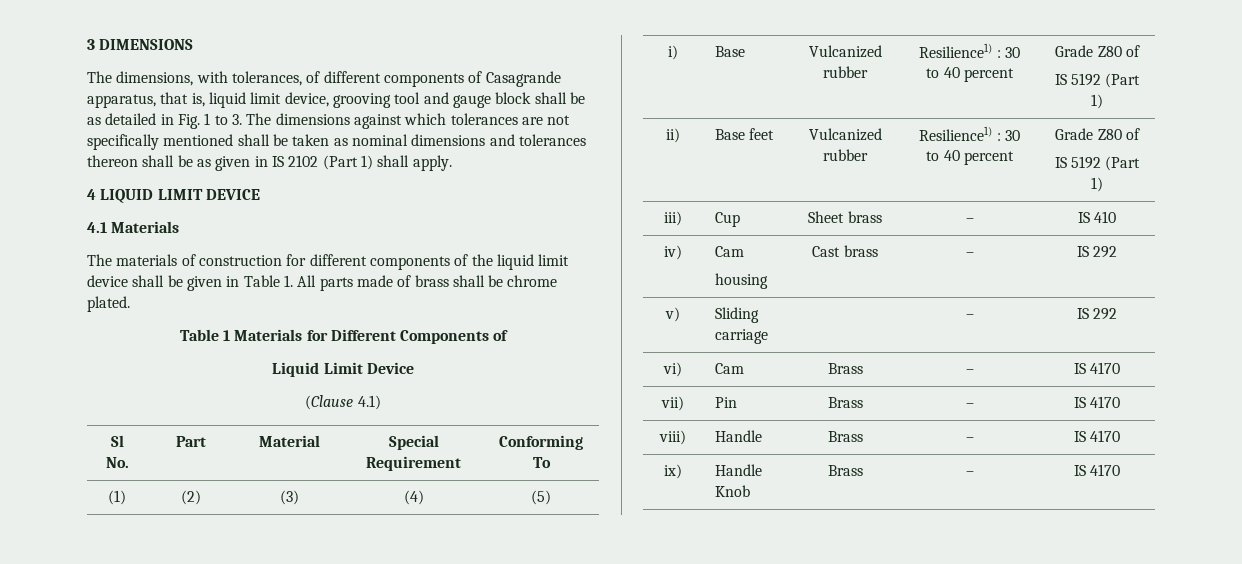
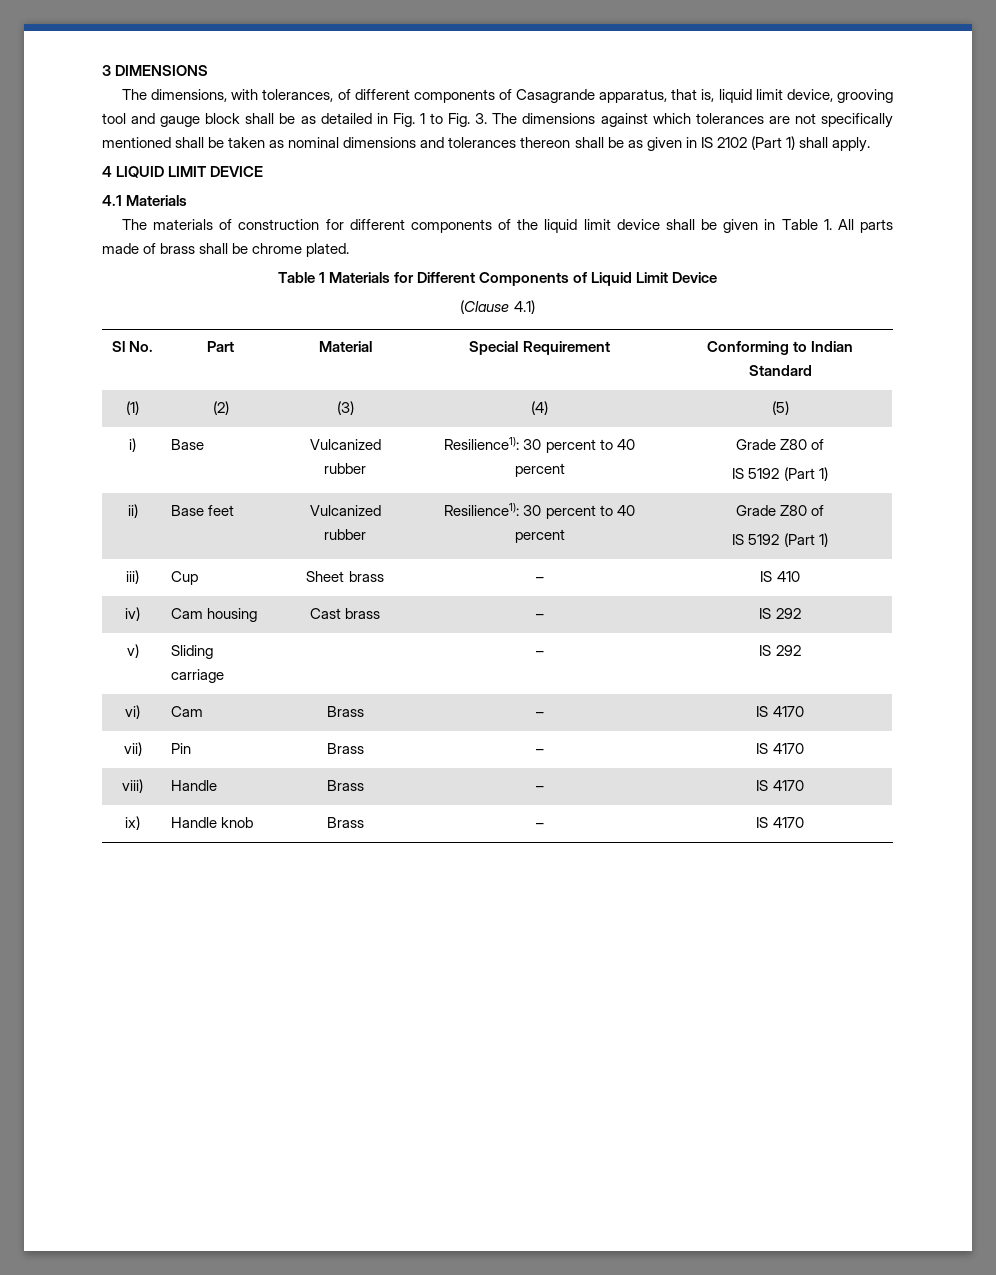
(228, 120) none -> [448,113,471,127] Fig.
(509, 335) // -> (588, 277) none
[532,457,551,468] To -> [793,341,854,352] [748,365,812,376] to Indian Standard
[919,43,1020,58] Resilience1) : 30 -> [444,437,596,453] Resilience1): 30 percent
[919,126,1020,141] Resilience1) : 30 -> [444,503,596,519] Resilience1): 30 percent
(744, 251) // -> (204, 613) none
[714,485,750,497] Knob -> [221,817,254,828] knob

